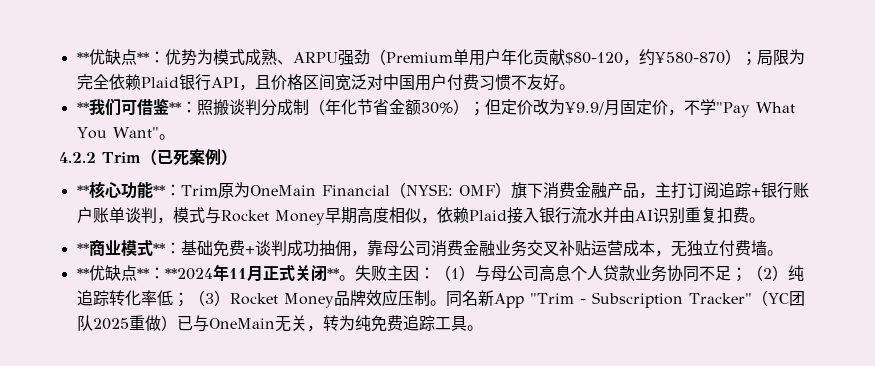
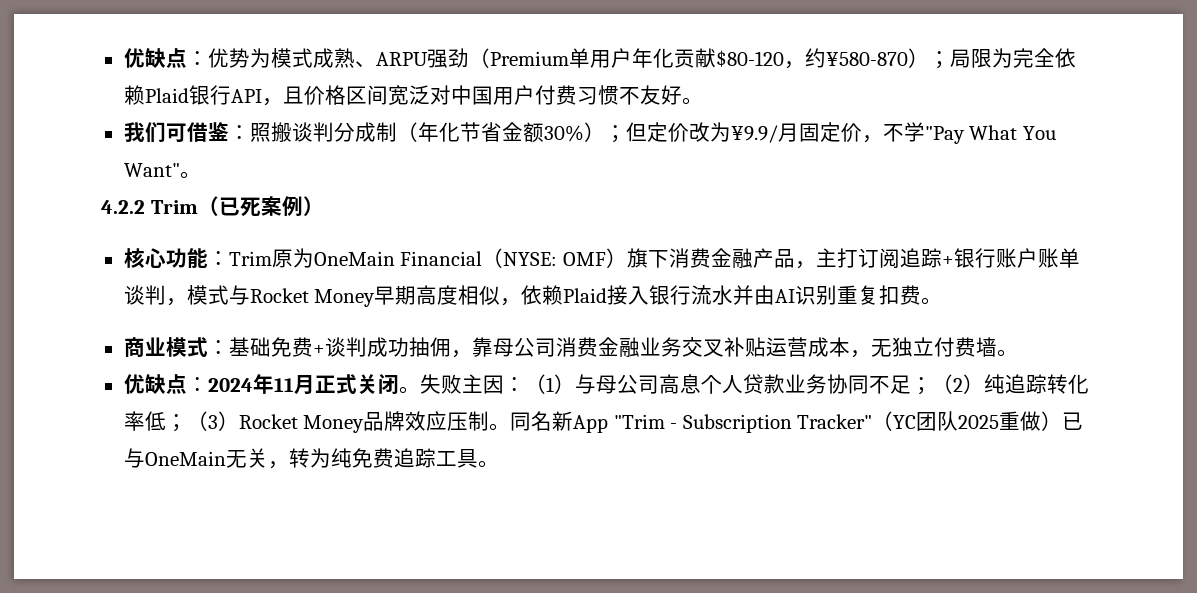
[76,49,149,65] **优缺点** -> [123,48,187,68] 优缺点
[76,102,89,113] ** -> (703, 101) none
[168,102,181,113] ** -> (229, 132) none
[76,185,89,196] ** -> (324, 206) none
[152,185,165,196] ** -> (208, 258) none
[76,243,89,254] ** -> (943, 301) none
[152,243,165,254] ** -> (208, 347) none
[76,265,213,281] **优缺点**：**2024 -> [123,374,253,394] 优缺点：2024
[326,268,339,279] ** -> (399, 384) none

